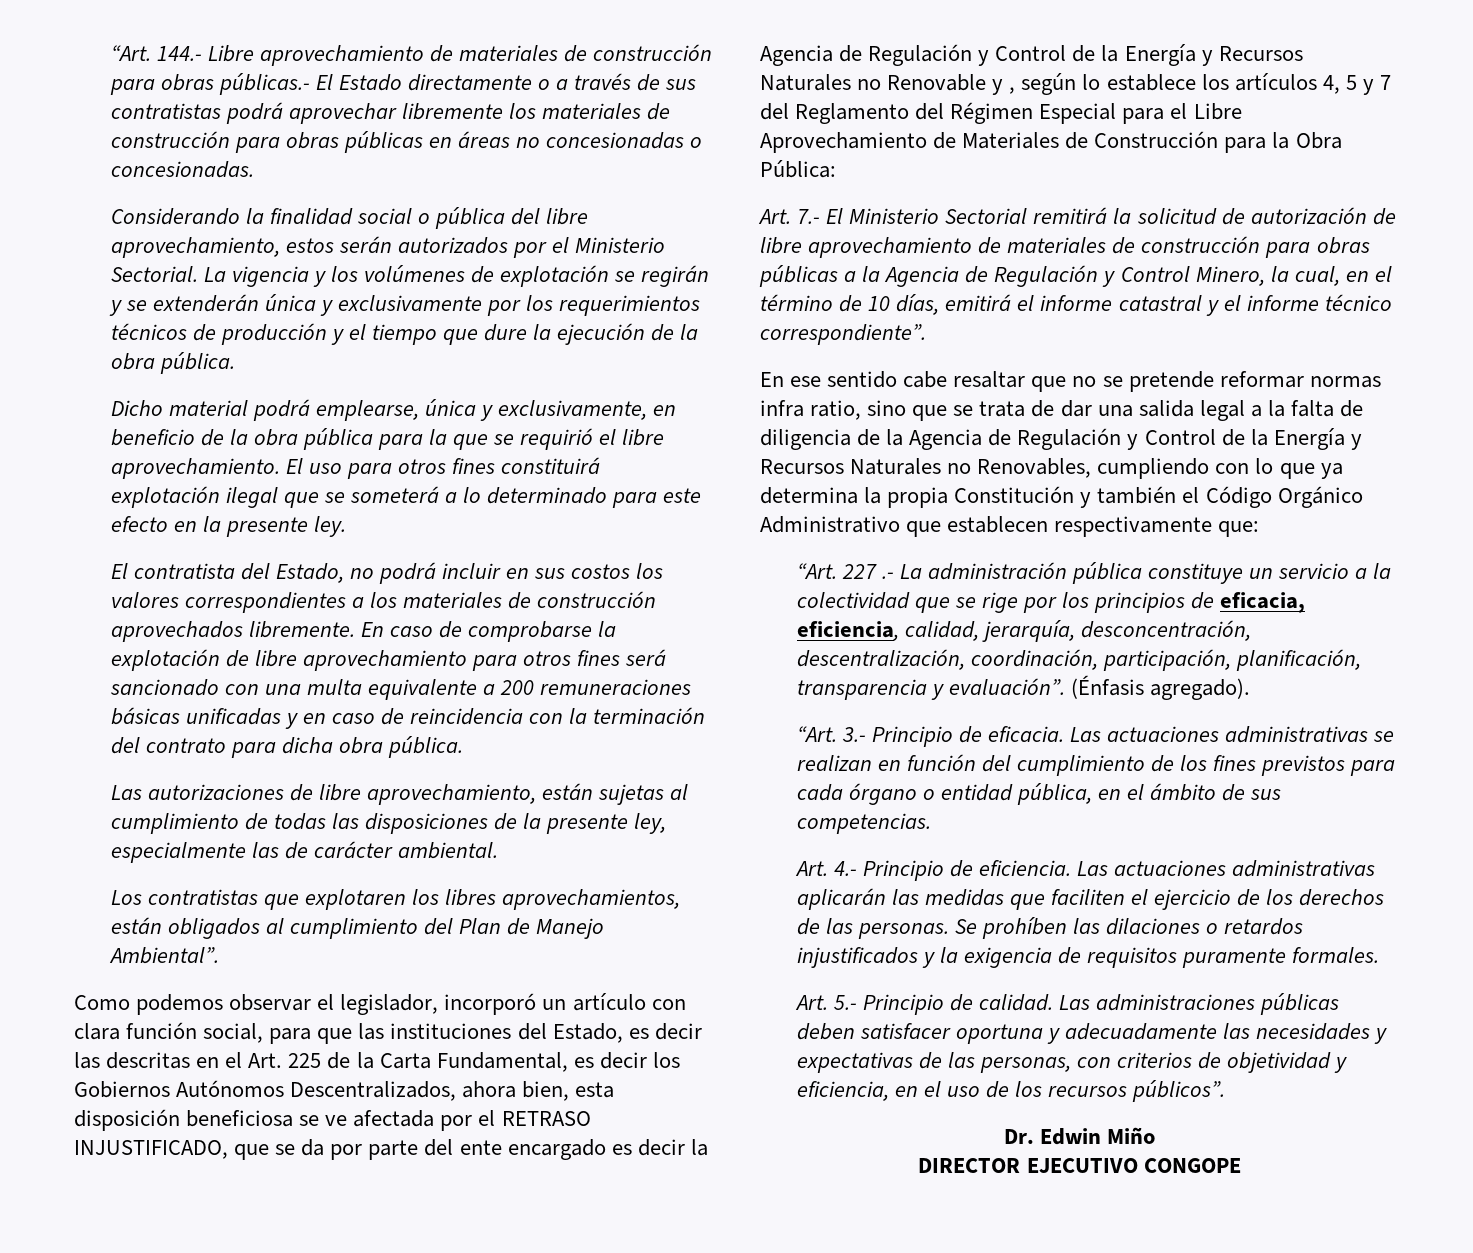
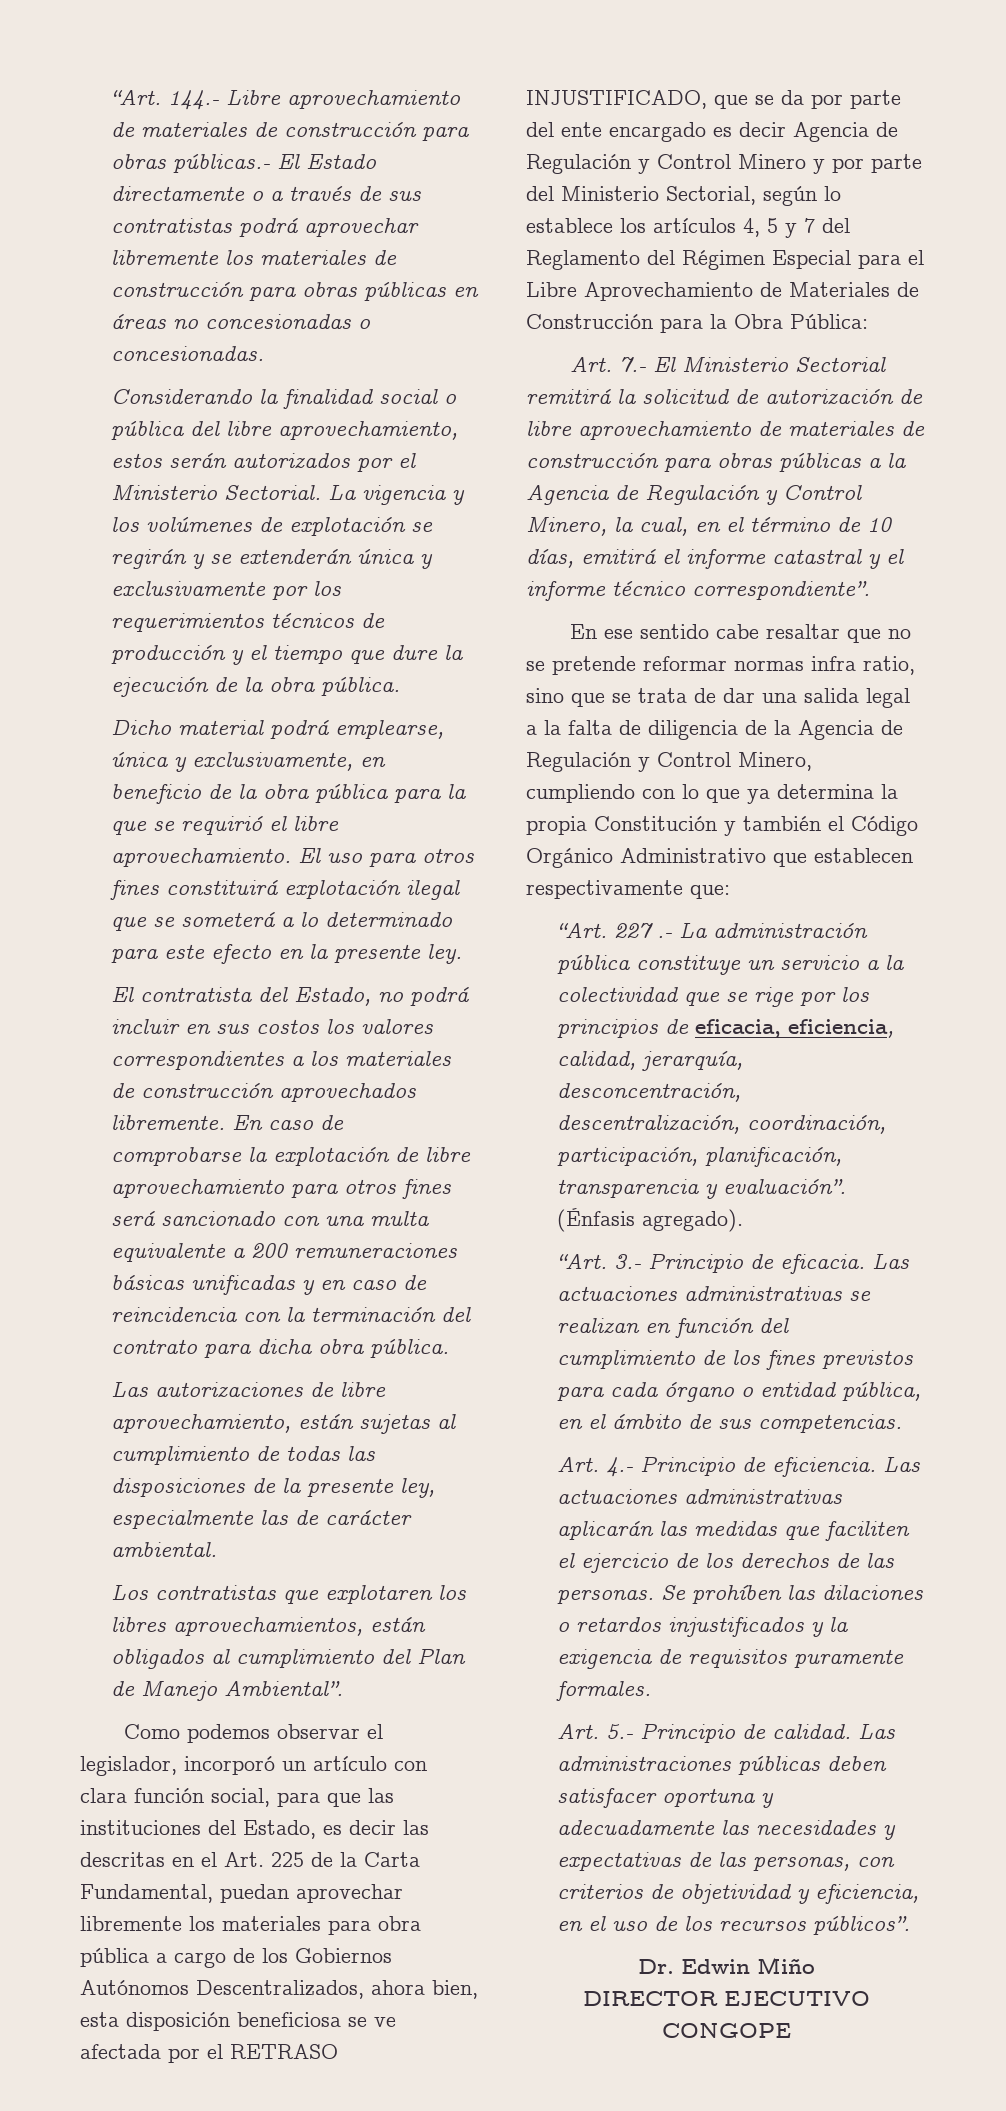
[573,1052,647,1069] es decir -> [220,1884,403,1903] [80,1916,421,1935] [80,1948,255,1968] puedan aprovechar libremente los materiales para obra pública a cargo de
[690,1139,708,1156] [760,44,1303,66] [760,74,1016,95] la Agencia de Regulación y Control de la Energía y Recursos Naturales no Renovable y , -> [793,122,898,142] [526,154,922,174] [526,186,756,205] Agencia de Regulación y Control Minero y por parte del Ministerio Sectorial,
[1221,428,1362,450] [760,458,1092,478] de la Energía y Recursos Naturales no Renovables, -> [738,752,812,771] Minero,

